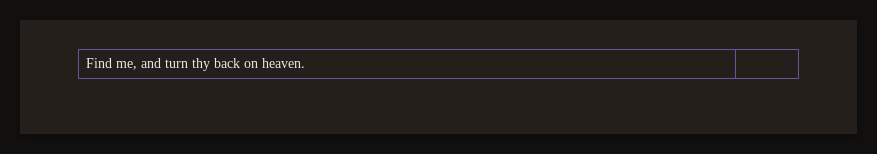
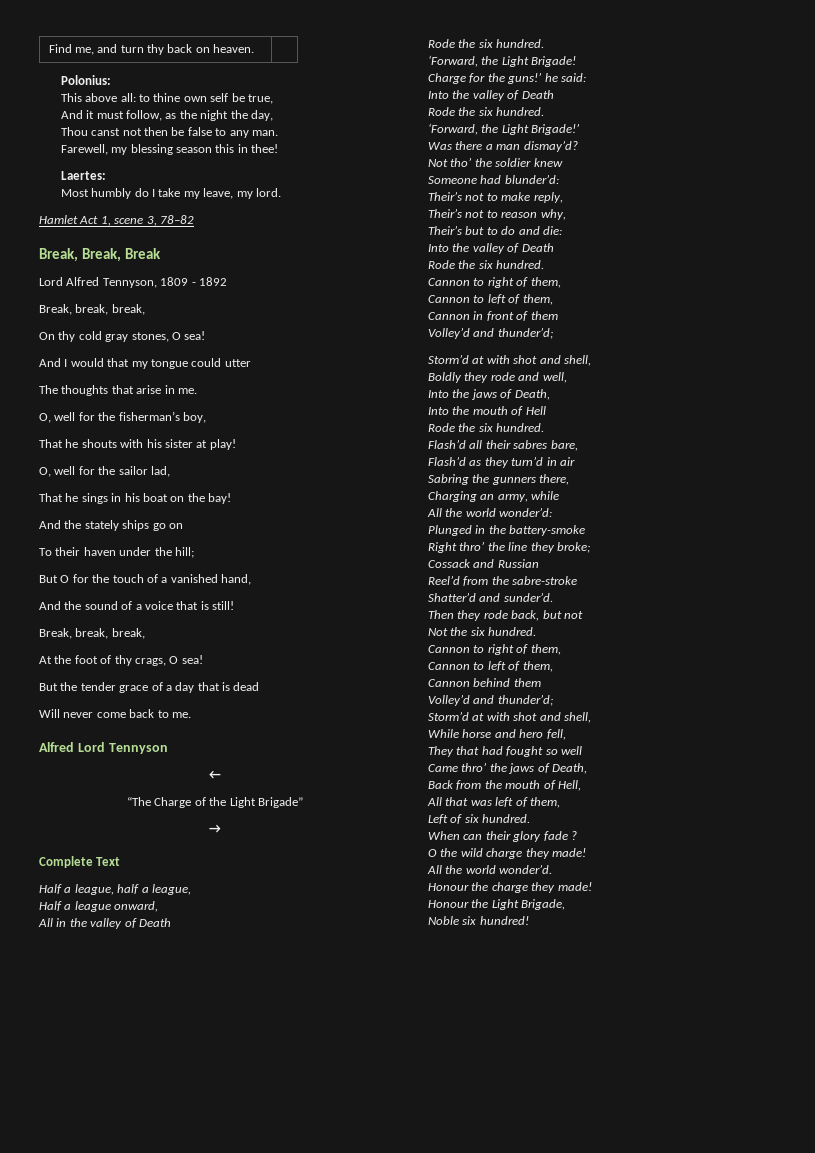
(305, 63) none -> [60,75,111,85] [60,93,273,104] [60,110,273,121] [60,127,278,138] [60,144,279,155] [60,171,106,180] [60,188,281,199] [39,215,194,226] [39,248,161,262] [39,277,227,288] [39,304,145,315] [39,331,206,342] [39,358,251,369] [39,385,197,396] [39,411,206,423] [39,439,236,450] [39,466,170,477] [39,493,231,504] [39,520,183,531] [39,547,194,558] [39,574,251,585] [39,601,234,610] [39,628,145,639] [39,655,203,666] [39,682,260,693] [39,709,191,718] [39,742,168,754] [209,770,221,779] [127,797,303,808] [209,824,221,833] [39,856,121,868] [39,884,191,895] [39,901,159,912] [38,918,171,929] [428,39,545,48] [428,55,577,67] [428,72,586,84] [428,90,554,101] [428,107,545,116] [428,123,581,135] [428,140,578,152] [428,157,563,167] [428,174,559,184] [428,191,563,203] [428,208,566,220] [428,225,562,235] [428,243,554,254] [428,260,545,269] [428,277,561,288] [428,294,553,305] [428,311,558,321] [428,327,553,339] [428,354,591,366] [428,372,567,383] [428,389,550,400] [428,406,546,416] [428,423,545,432] [428,439,578,451] [428,456,575,468] [428,474,570,485] [428,491,560,502] [427,507,553,517] [428,525,586,536] [428,541,590,553] [428,559,539,568] [428,575,578,586] [428,592,553,602] [428,610,583,621] [428,627,537,636] [428,644,561,655] [428,661,553,672] [428,678,541,687] [428,694,553,706] [428,711,591,723] [428,729,566,740] [428,746,582,757] [428,762,587,774] [428,780,581,791] [427,797,560,808] [428,814,531,824] [428,831,577,842] [428,848,586,859] [427,864,553,874] [428,882,592,893] [428,899,566,910] [428,916,529,925] // Polonius: // This above all: to thine own self be true, // And it must follow, as the night the day, // Thou canst not then be false to any man. // Farewell, my blessing season this in thee! // Laertes: // Most humbly do I take my leave, my lord. // Hamlet Act 1, scene 3, 78–82 // Break, Break, Break // Lord Alfred Tennyson, 1809 - 1892 // Break, break, break, // On thy cold gray stones, O sea! // And I would that my tongue could utter // The thoughts that arise in me. // O, well for the fisherman’s boy, // That he shouts with his sister at play! // O, well for the sailor lad, // That he sings in his boat on the bay! // And the stately ships go on // To their haven under the hill; // But O for the touch of a vanished hand, // And the sound of a voice that is still! // Break, break, break, // At the foot of thy crags, O sea! // But the tender grace of a day that is dead // Will never come back to me. // Alfred Lord Tennyson // ← // “The Charge of the Light Brigade” // → // Complete Text // Half a league, half a league, // Half a league onward, // All in the valley of Death // Rode the six hundred. // ‘Forward, the Light Brigade! // Charge for the guns!’ he said: // Into the valley of Death // Rode the six hundred. // ‘Forward, the Light Brigade!’ // Was there a man dismay’d? // Not tho’ the soldier knew // Someone had blunder’d: // Their’s not to make reply, // Their’s not to reason why, // Their’s but to do and die: // Into the valley of Death // Rode the six hundred. // Cannon to right of them, // Cannon to left of them, // Cannon in front of them // Volley’d and thunder’d; // Storm’d at with shot and shell, // Boldly they rode and well, // Into the jaws of Death, // Into the mouth of Hell // Rode the six hundred. // Flash’d all their sabres bare, // Flash’d as they turn’d in air // Sabring the gunners there, // Charging an army, while // All the world wonder’d: // Plunged in the battery-smoke // Right thro’ the line they broke; // Cossack and Russian // Reel’d from the sabre-stroke // Shatter’d and sunder’d. // Then they rode back, but not // Not the six hundred. // Cannon to right of them, // Cannon to left of them, // Cannon behind them // Volley’d and thunder’d; // Storm’d at with shot and shell, // While horse and hero fell, // They that had fought so well // Came thro’ the jaws of Death, // Back from the mouth of Hell, // All that was left of them, // Left of six hundred. // When can their glory fade ? // O the wild charge they made! // All the world wonder’d. // Honour the charge they made! // Honour the Light Brigade, // Noble six hundred!

